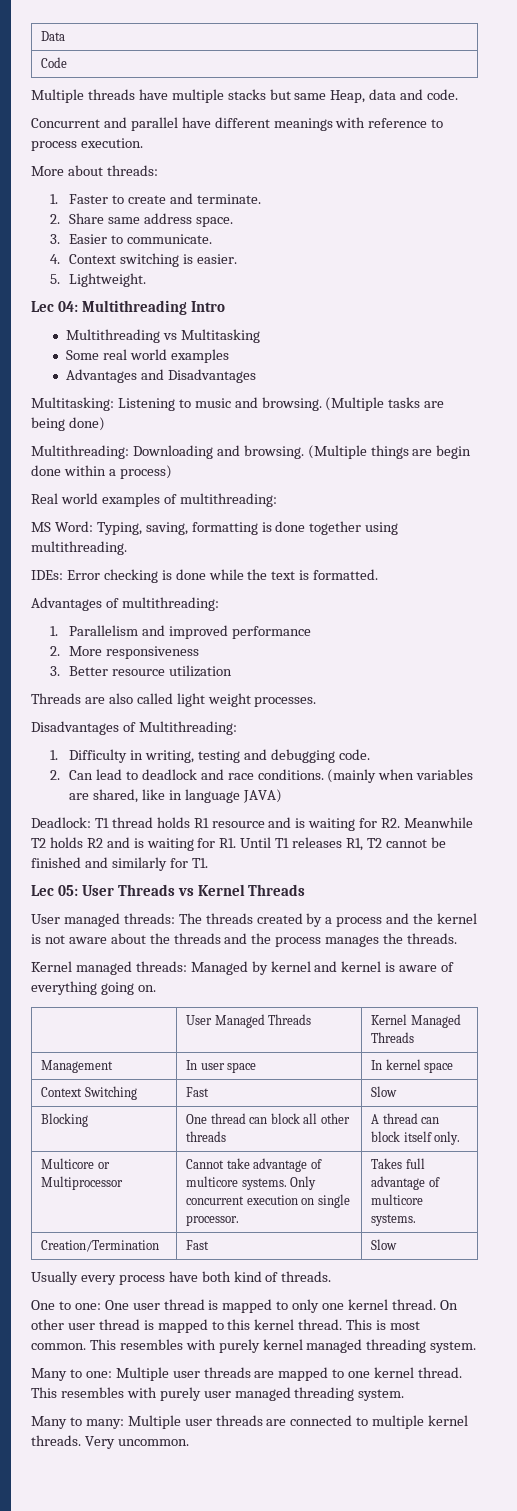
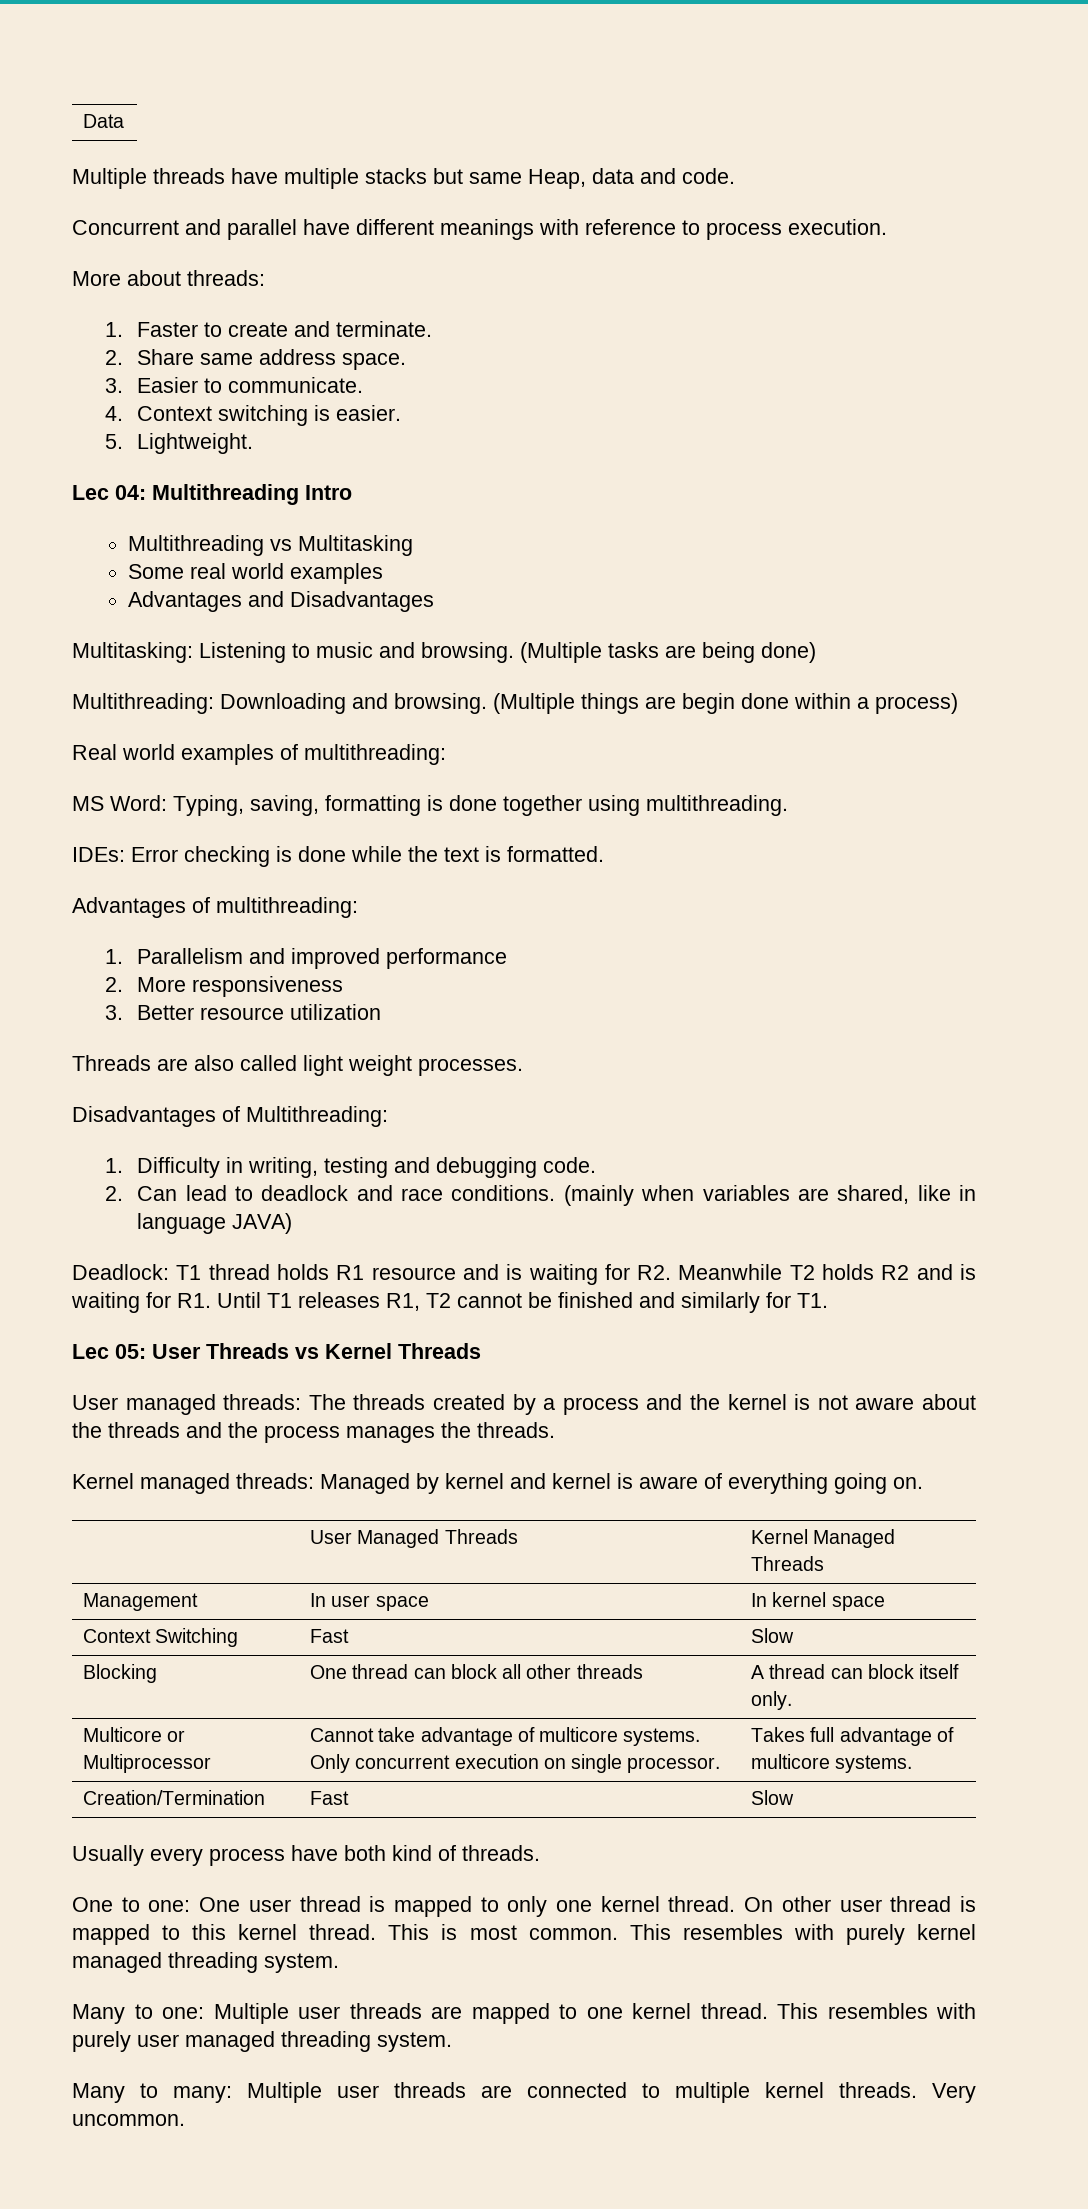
[41,57,68,68] // Code -> (125, 121) none

